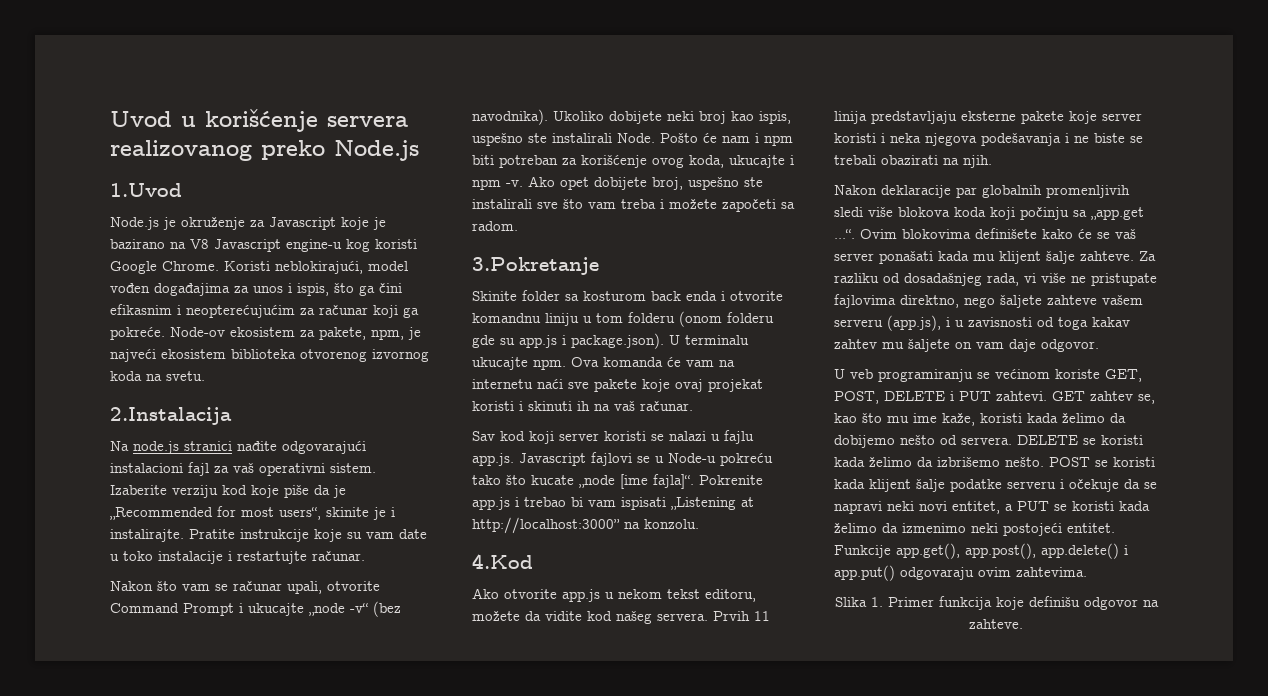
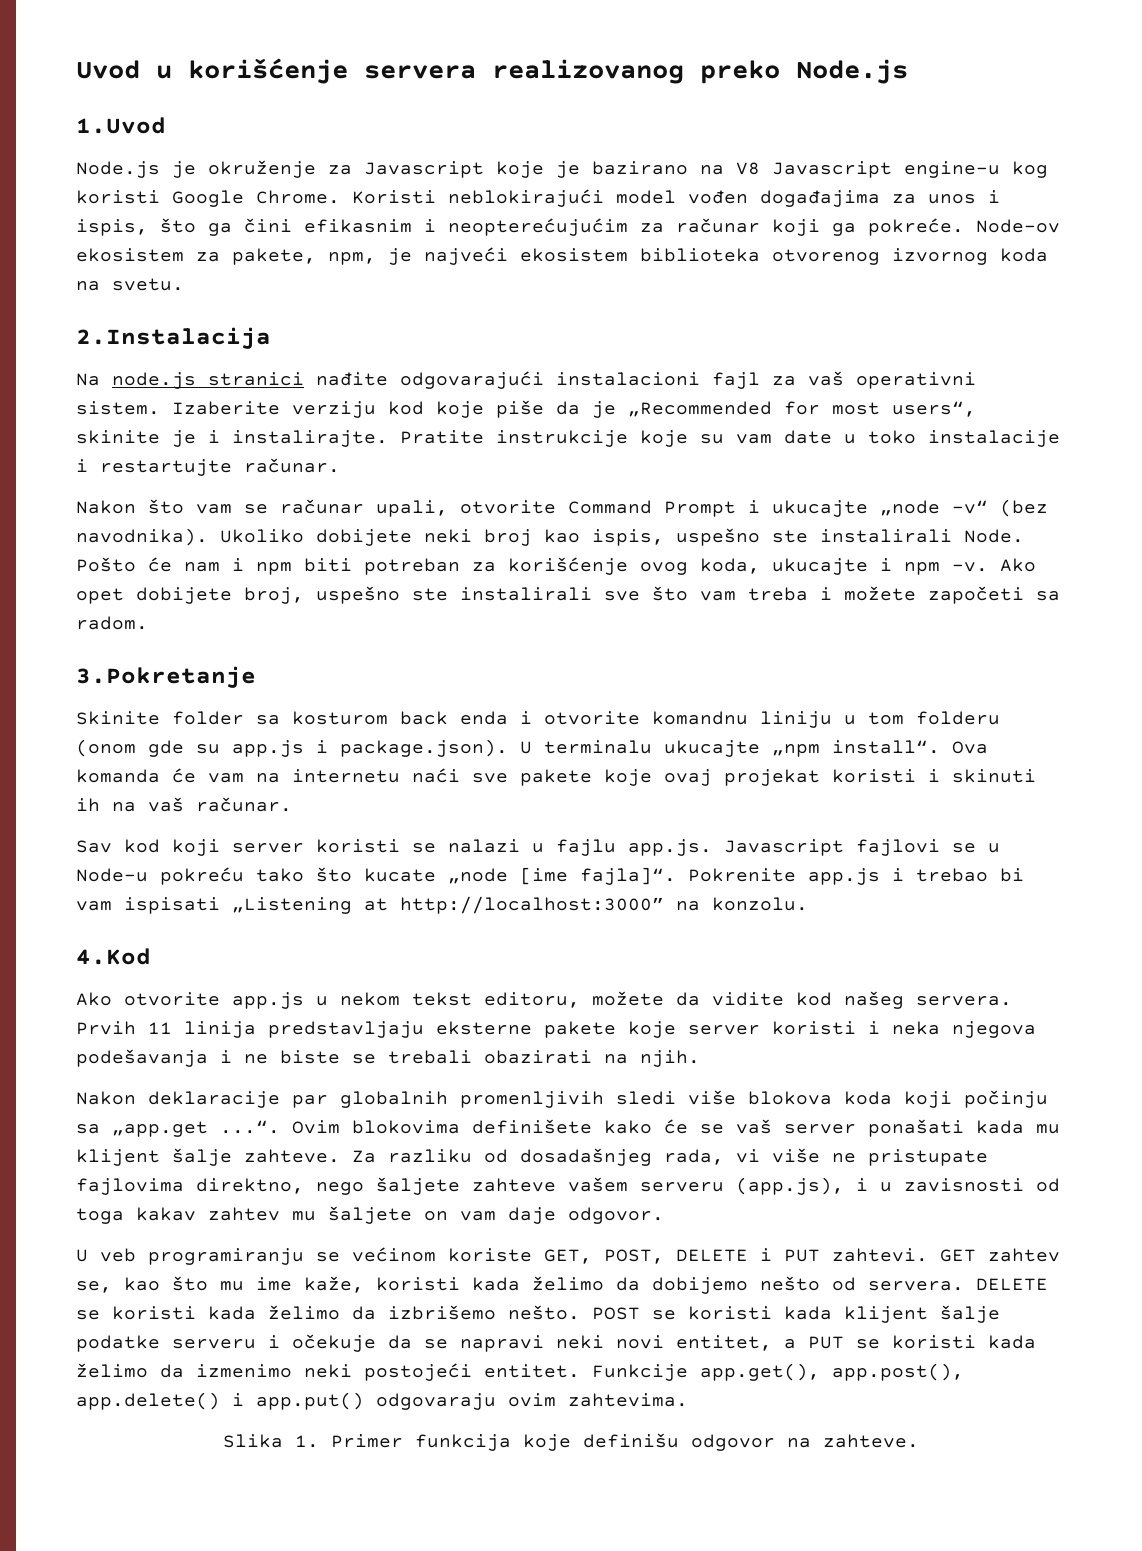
[275,261,363,274] neblokirajući, -> [448,189,604,207] neblokirajući
[727,312,774,323] folderu -> (136, 748) none
[533,359,566,370] npm. -> [772,740,940,757] „npm install“.

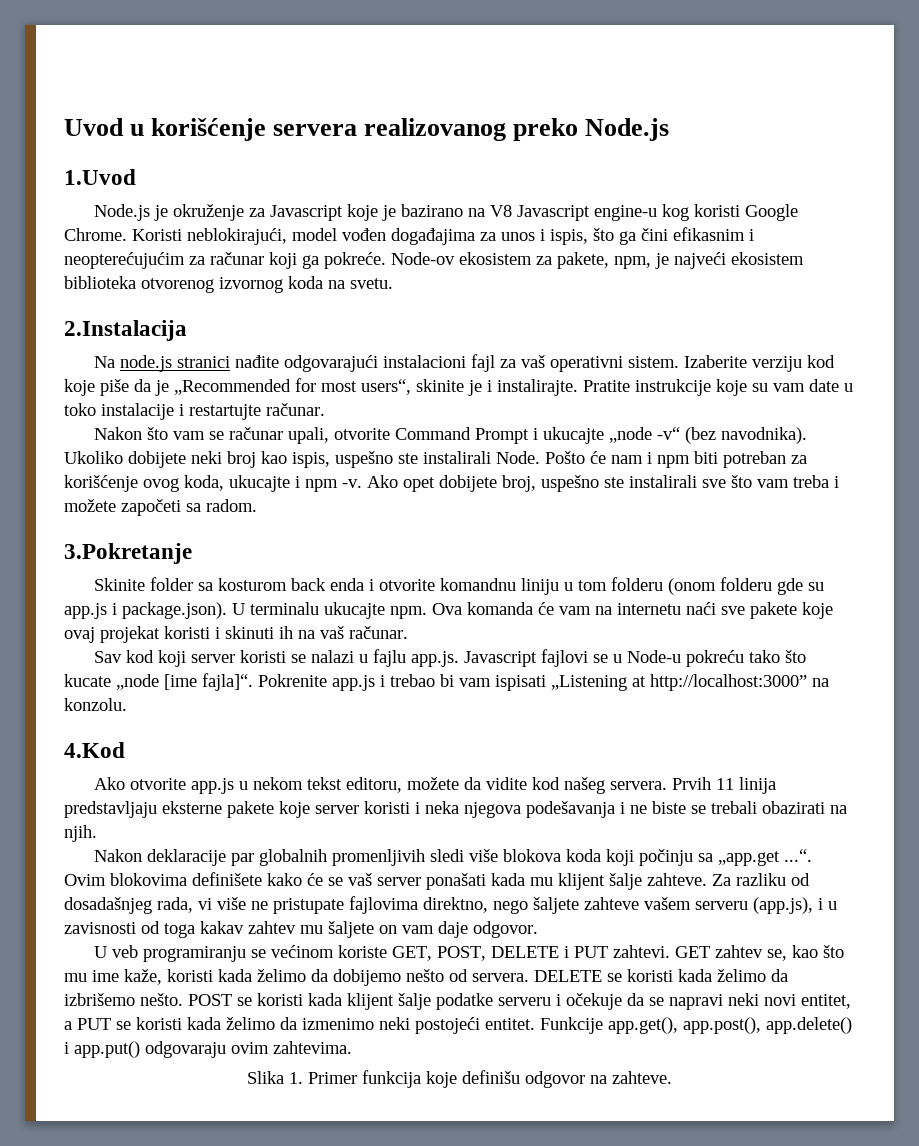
[448,189,604,207] neblokirajući -> [187,228,287,245] neblokirajući,
(136, 748) none -> [719,577,772,591] folderu
[772,740,940,757] „npm install“. -> [390,606,427,619] npm.

